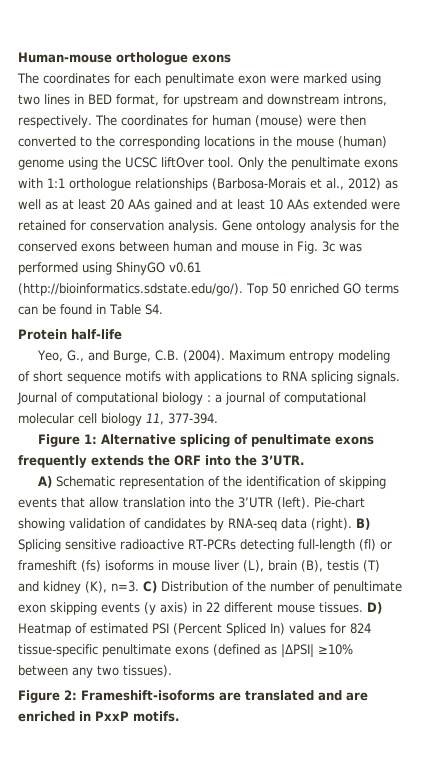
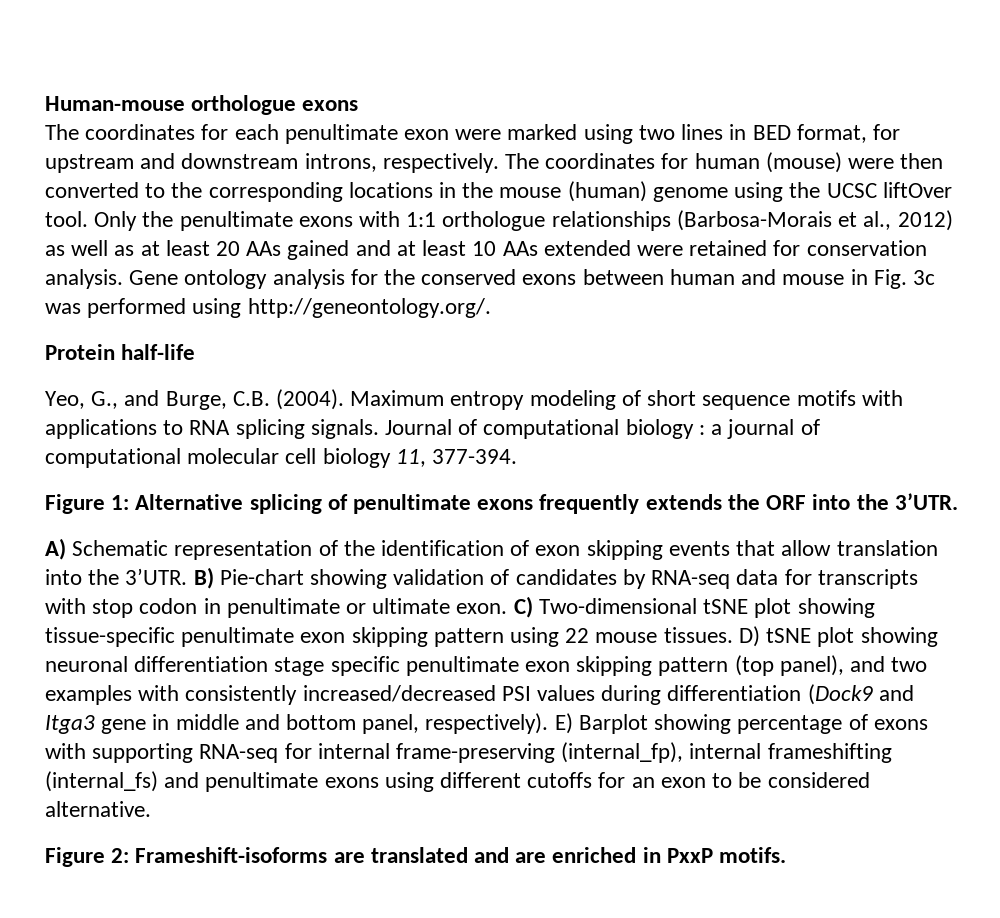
[116,262,201,275] [18,283,399,296] [18,304,163,315] ShinyGO v0.61 (http://bioinformatics.sdstate.edu/go/). Top 50 enriched GO terms can be found in Table S4. -> [247,298,491,318] http://geneontology.org/.
(337, 481) none -> [535,545,581,556] exon
[238,497,310,509] 3’UTR (left). -> [125,567,214,589] 3’UTR. B)
[311,518,370,531] [18,539,392,552] [18,560,380,572] [18,581,402,594] [18,602,382,615] [18,623,371,636] [18,644,353,658] [18,665,172,678] (right). B) Splicing sensitive radioactive RT-PCRs detecting full-length (fl) or frameshift (fs) isoforms in mouse liver (L), brain (B), testis (T) and kidney (K), n=3. C) Distribution of the number of penultimate exon skipping events (y axis) in 22 different mouse tissues. D) Heatmap of estimated PSI (Percent Spliced In) values for 824 tissue-specific penultimate exons (defined as |ΔPSI| ≥10% between any two tissues). -> [784,569,918,589] [45,596,875,618] [45,626,938,647] [45,655,928,676] [45,684,914,705] [45,713,928,734] [45,742,892,763] [45,771,870,792] [45,801,151,817] for transcripts with stop codon in penultimate or ultimate exon. C) Two-dimensional tSNE plot showing tissue-specific penultimate exon skipping pattern using 22 mouse tissues. D) tSNE plot showing neuronal differentiation stage specific penultimate exon skipping pattern (top panel), and two examples with consistently increased/decreased PSI values during differentiation (Dock9 and Itga3 gene in middle and bottom panel, respectively). E) Barplot showing percentage of exons with supporting RNA-seq for internal frame-preserving (internal_fp), internal frameshifting (internal_fs) and penultimate exons using different cutoffs for an exon to be considered alternative.

